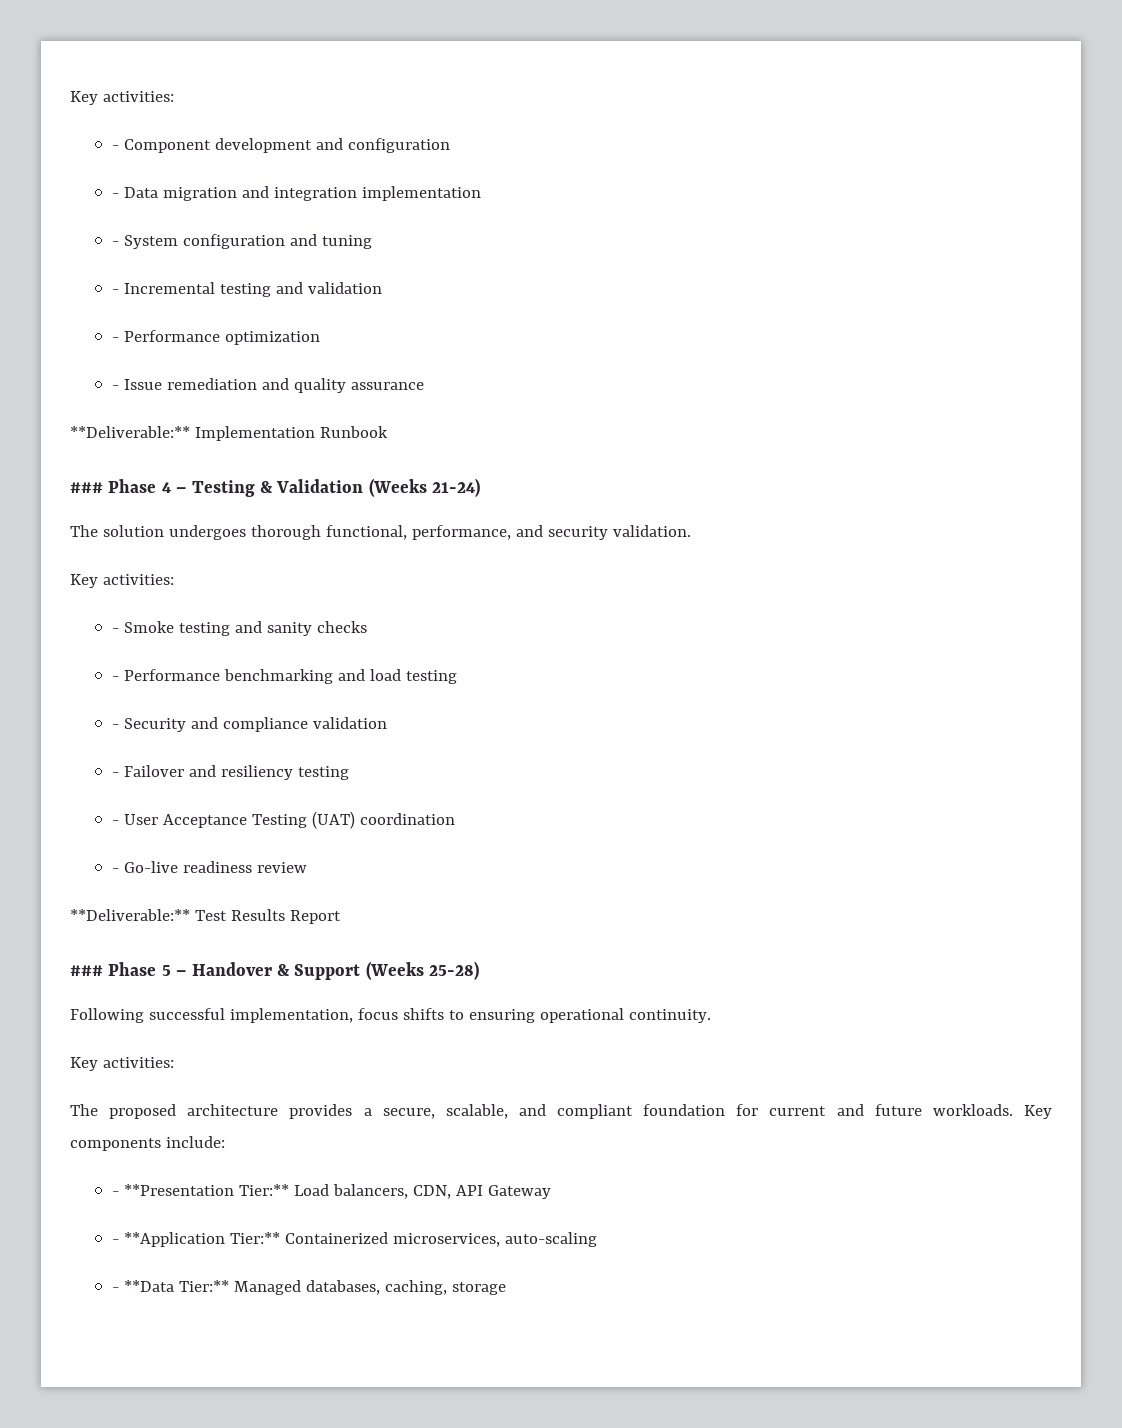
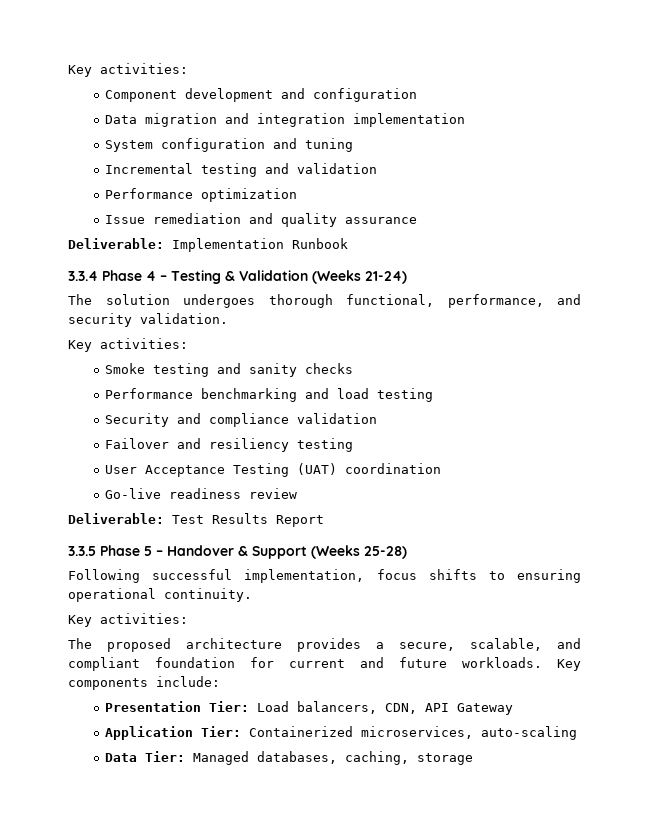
[70,91,174,105] [111,145,119,150] Key activities: // - -> [68,63,188,77] Key activities: //
[111,193,119,198] - -> (418, 95) none
[111,241,119,246] - -> (466, 120) none
[111,289,119,294] - -> (354, 145) none
[111,337,119,342] - -> (378, 168) none
[111,385,119,390] - -> (298, 195) none
[70,426,190,438] **Deliverable:** -> [68,238,164,249] Deliverable:
[70,482,103,493] ### -> [68,271,98,281] 3.3.4
[111,628,119,633] - -> (188, 343) none
[111,676,119,681] - -> (354, 368) none
[111,724,119,729] - -> (434, 395) none
[111,772,119,777] - -> (378, 418) none
[111,820,119,825] - -> (354, 445) none
[111,868,119,873] - -> (442, 468) none
[70,909,190,921] **Deliverable:** -> [68,513,164,524] Deliverable:
[70,965,103,976] ### -> [68,546,96,556] 3.3.5
[111,1184,289,1196] - **Presentation Tier:** -> [105,701,250,712] Presentation Tier:
[111,1232,280,1247] - **Application Tier:** -> [105,726,242,740] Application Tier:
[111,1280,229,1292] - **Data Tier:** -> [105,751,186,762] Data Tier:

